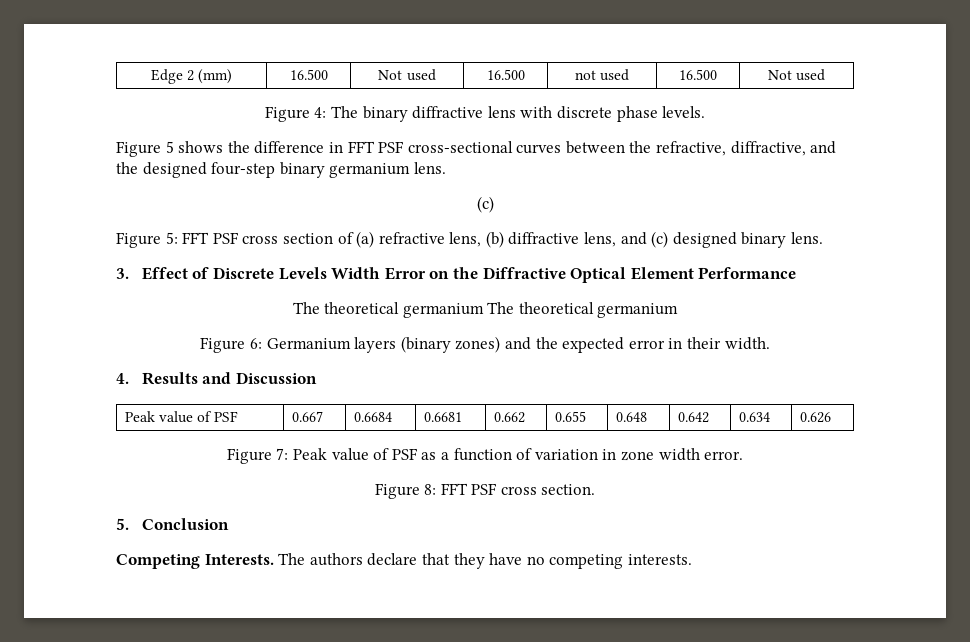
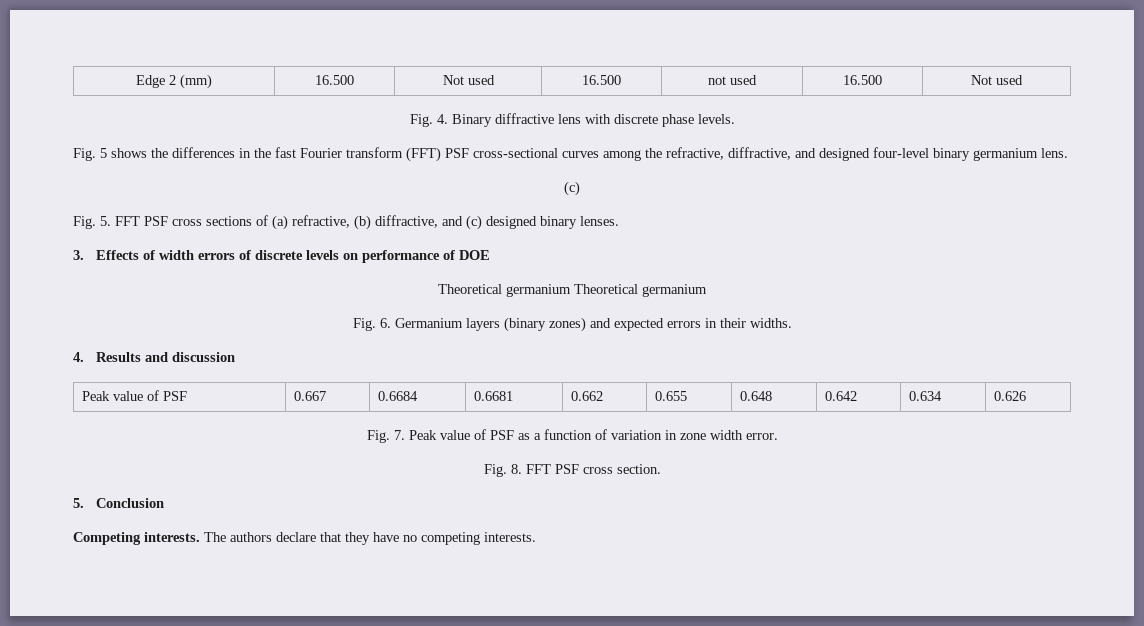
[264,106,408,122] Figure 4: The binary -> [409,114,492,127] Fig. 4. Binary
[116,141,161,157] Figure -> [73,148,96,161] Fig.
[254,141,375,154] difference in FFT -> [172,147,441,162] differences in the fast Fourier transform (FFT)
[565,141,625,154] between -> [603,150,641,161] among
[116,162,276,178] the designed four-step -> [819,147,929,161] designed four-level
[116,232,333,248] Figure 5: FFT PSF cross section -> [73,216,252,229] Fig. 5. FFT PSF cross sections
[378,231,617,248] refractive lens, (b) diffractive lens, -> [292,215,438,230] refractive, (b) diffractive,
[791,232,824,244] lens. -> [580,216,619,226] lenses.
[141,267,797,283] [292,302,594,318] Effect of Discrete Levels Width Error on the Diffractive Optical Element Performance // The theoretical germanium The theoretical -> [95,250,490,263] [438,284,638,297] Effects of width errors of discrete levels on performance of DOE // Theoretical germanium Theoretical
[200,337,263,353] Figure 6: -> [352,318,391,331] Fig. 6.
[535,337,665,353] the expected error -> [613,318,701,331] expected errors
[724,337,770,350] width. -> [749,318,792,328] widths.
[235,372,317,384] Discussion -> [171,352,235,362] discussion
[226,448,289,464] Figure 7: -> [366,430,405,443] Fig. 7.
[374,483,437,499] Figure 8: -> [483,464,522,477] Fig. 8.
[204,554,274,565] Interests. -> [144,532,200,542] interests.

